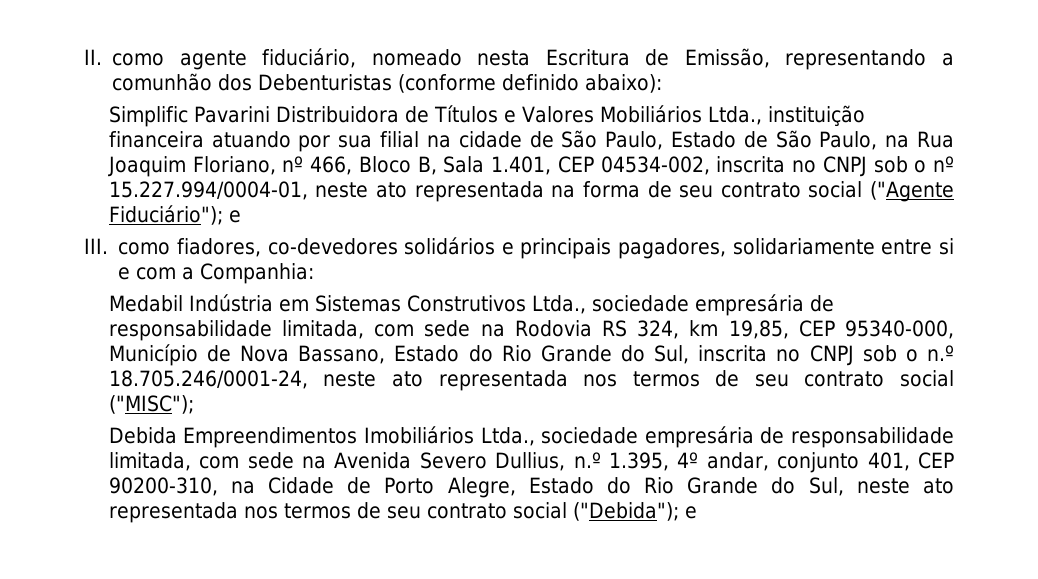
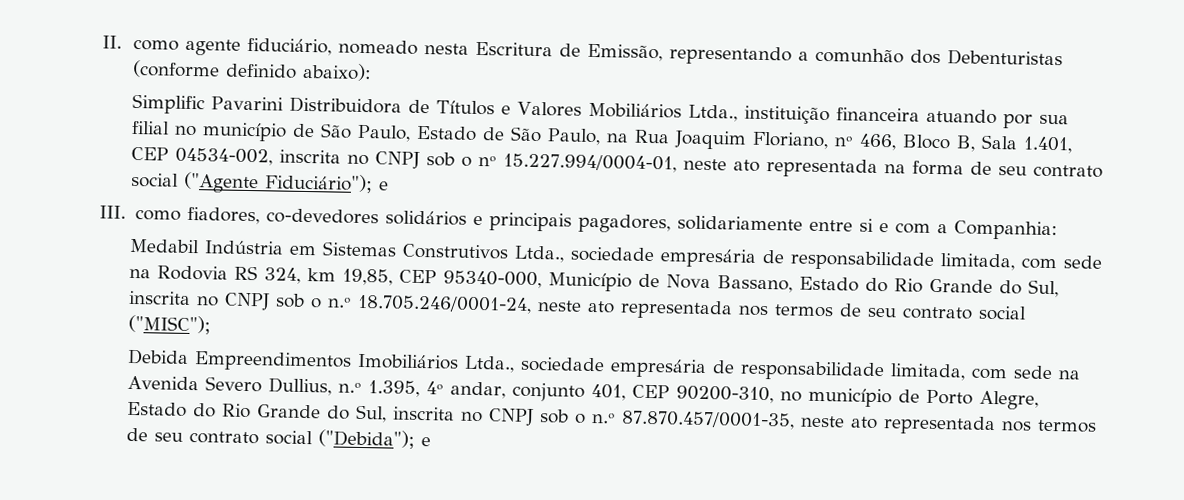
[426,131,522,148] na cidade -> [174,122,288,142] no município
[230,477,335,494] na Cidade -> [780,387,893,408] no município
(844, 486) none -> [393,406,796,430] inscrita no CNPJ sob o n.º 87.870.457/0001-35,

